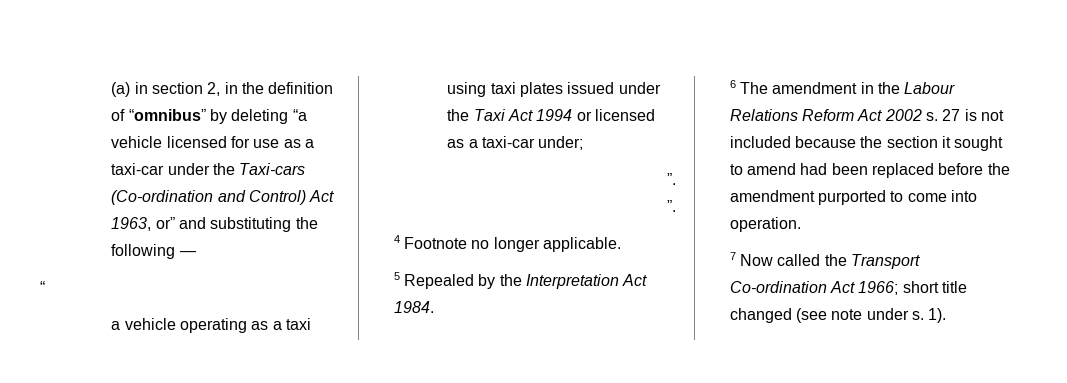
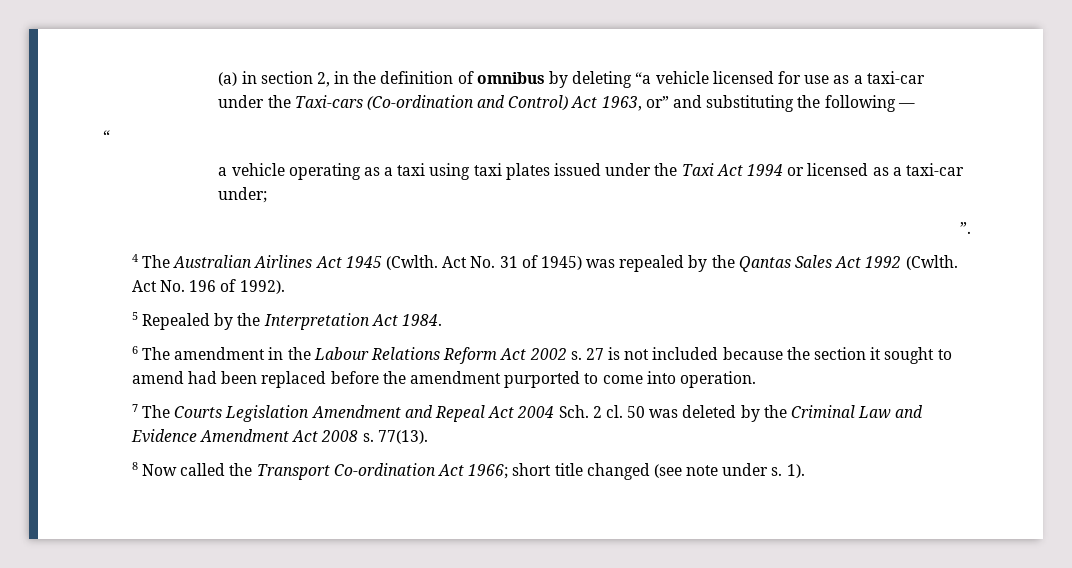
[128,109,206,121] “omnibus” -> [476,72,545,84] omnibus
[667,200,676,212] // ”. -> (971, 228) none
[404,237,622,252] Footnote no longer applicable. -> [142,255,958,272] [131,279,285,294] The Australian Airlines Act 1945 (Cwlth. Act No. 31 of 1945) was repealed by the Qantas Sales Act 1992 (Cwlth. Act No. 196 of 1992).
(736, 256) none -> [142,405,924,422] [130,429,428,444] [131,462,138,470] The Courts Legislation Amendment and Repeal Act 2004 Sch. 2 cl. 50 was deleted by the Criminal Law and Evidence Amendment Act 2008 s. 77(13). // 8

